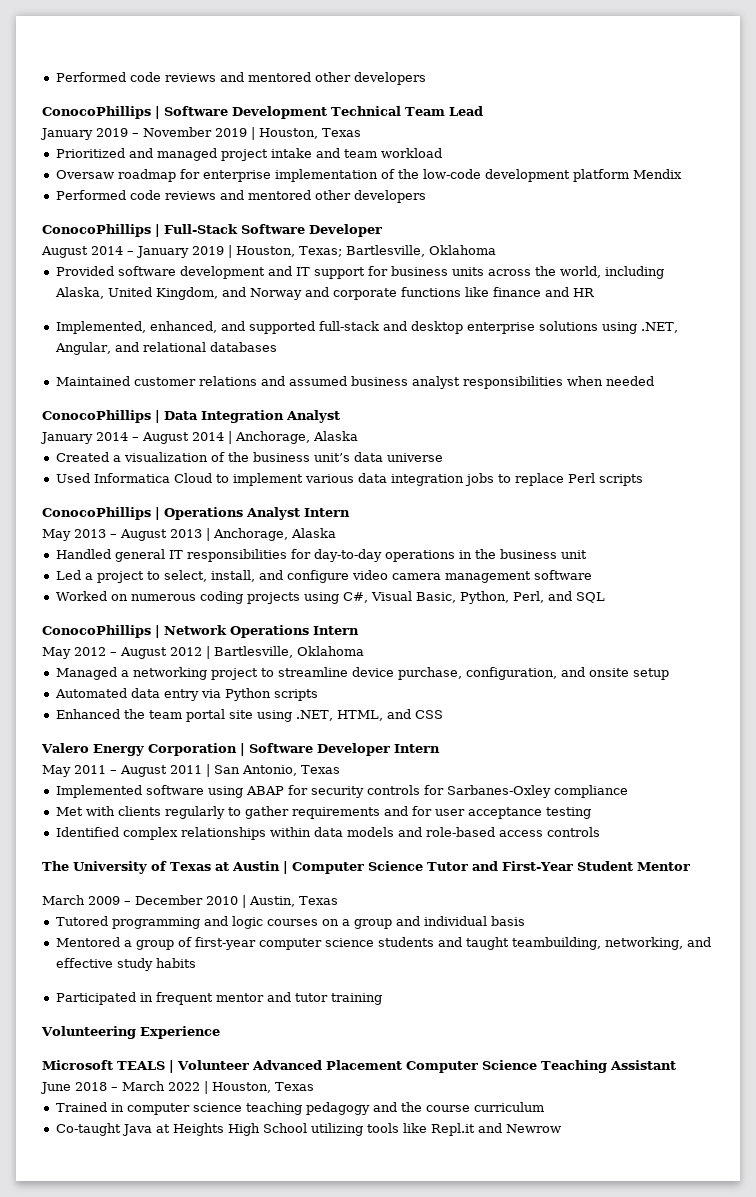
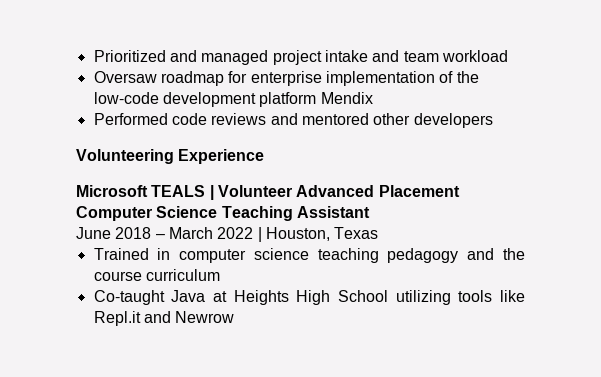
[55,72,426,85] [42,106,483,119] [40,127,361,140] Performed code reviews and mentored other developers // ConocoPhillips | Software Development Technical Team Lead // January 2019 – November 2019 | Houston, Texas // -> (93, 56) none
[42,224,382,237] [41,245,496,258] [55,266,664,279] [54,287,595,300] [55,321,678,334] [54,342,277,355] [55,376,654,389] [42,410,340,423] [40,431,358,444] [55,452,443,462] [55,473,643,486] [42,507,350,520] [42,528,336,541] [55,549,587,562] [55,570,592,583] [55,591,605,604] [42,625,359,638] [42,646,364,659] [55,667,669,680] [54,688,318,701] [55,709,443,722] [41,743,440,756] [42,764,340,777] [55,785,628,798] [55,806,591,819] [55,827,600,840] [42,861,690,874] [42,895,338,908] [55,916,525,929] [55,937,711,950] [55,958,196,971] [55,992,382,1005] // ConocoPhillips | Full-Stack Software Developer // August 2014 – January 2019 | Houston, Texas; Bartlesville, Oklahoma // Provided software development and IT support for business units across the world, including Alaska, United Kingdom, and Norway and corporate functions like finance and HR // Implemented, enhanced, and supported full-stack and desktop enterprise solutions using .NET, Angular, and relational databases // Maintained customer relations and assumed business analyst responsibilities when needed // ConocoPhillips | Data Integration Analyst // January 2014 – August 2014 | Anchorage, Alaska // Created a visualization of the business unit’s data universe // Used Informatica Cloud to implement various data integration jobs to replace Perl scripts // ConocoPhillips | Operations Analyst Intern // May 2013 – August 2013 | Anchorage, Alaska // Handled general IT responsibilities for day-to-day operations in the business unit // Led a project to select, install, and configure video camera management software // Worked on numerous coding projects using C#, Visual Basic, Python, Perl, and SQL // ConocoPhillips | Network Operations Intern // May 2012 – August 2012 | Bartlesville, Oklahoma // Managed a networking project to streamline device purchase, configuration, and onsite setup // Automated data entry via Python scripts // Enhanced the team portal site using .NET, HTML, and CSS // Valero Energy Corporation | Software Developer Intern // May 2011 – August 2011 | San Antonio, Texas // Implemented software using ABAP for security controls for Sarbanes-Oxley compliance // Met with clients regularly to gather requirements and for user acceptance testing // Identified complex relationships within data models and role-based access controls // The University of Texas at Austin | Computer Science Tutor and First-Year Student Mentor // March 2009 – December 2010 | Austin, Texas // Tutored programming and logic courses on a group and individual basis // Mentored a group of first-year computer science students and taught teambuilding, networking, and effective study habits // Participated in frequent mentor and tutor training -> (493, 120) none

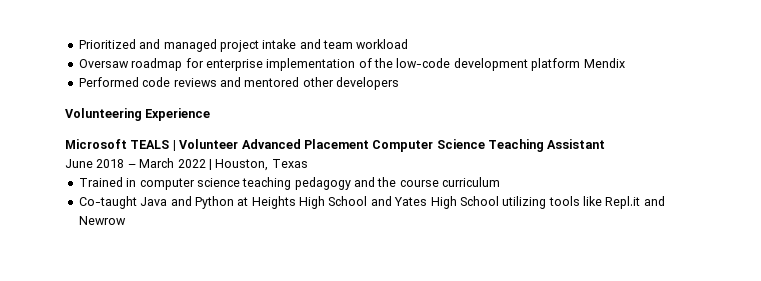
(206, 296) none -> [170,196,234,209] and Python
(388, 296) none -> [370,196,499,209] and Yates High School

